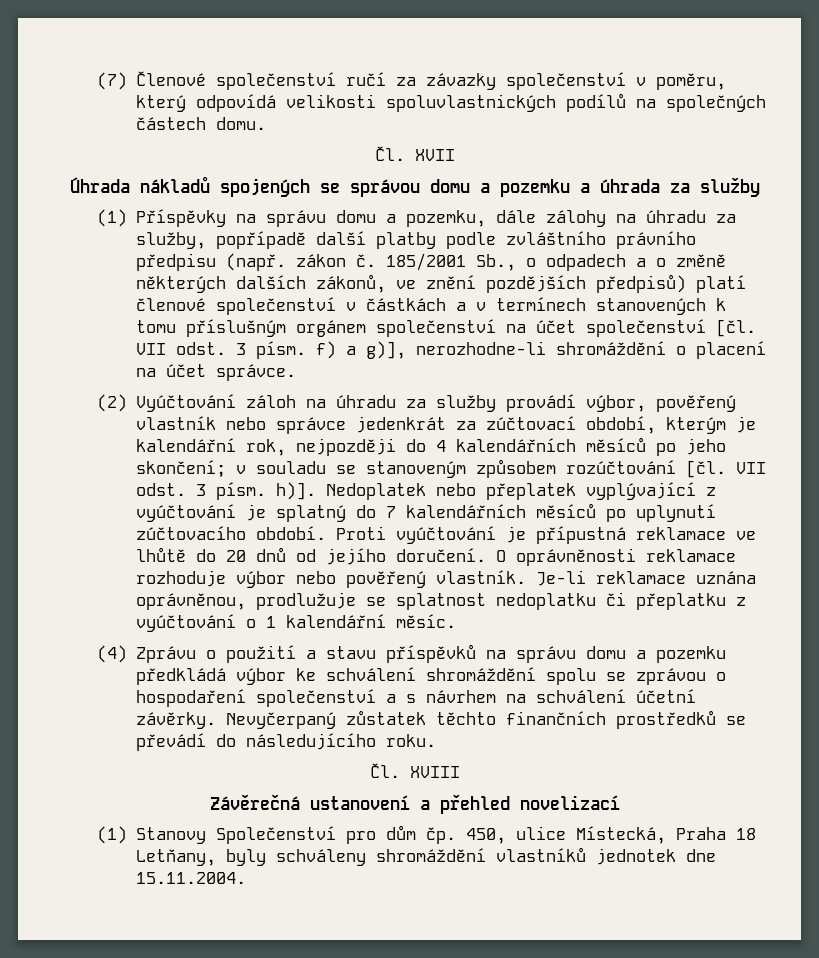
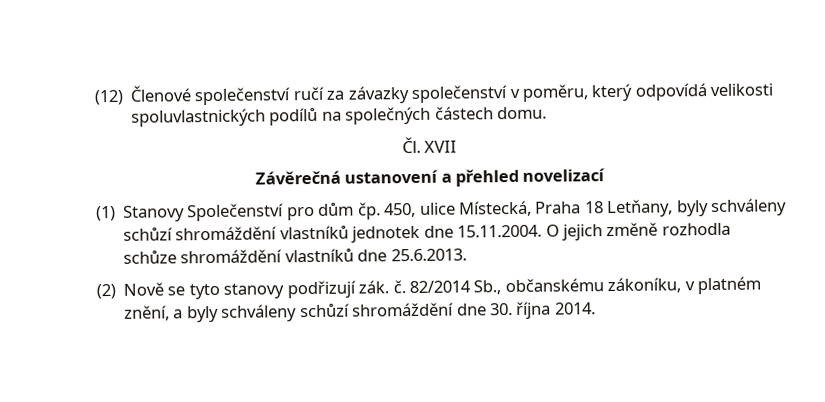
[97,72,128,90] (7) -> [93,89,124,106] (12)
[70,177,760,197] [97,209,736,227] [135,231,696,249] [135,253,726,271] [135,274,746,293] [135,297,726,315] [135,319,756,337] [135,341,766,359] [135,364,296,381] [97,394,736,412] [135,416,756,434] [135,437,726,456] [135,459,766,478] [135,482,716,500] [135,503,716,522] [135,526,756,544] [135,547,736,566] [135,570,756,588] [135,592,746,610] [135,614,456,632] [97,644,726,663] [135,667,726,685] [135,689,696,707] [135,710,746,729] [135,733,436,751] [370,763,460,778] // Úhrada nákladů spojených se správou domu a pozemku a úhrada za služby // (1) Příspěvky na správu domu a pozemku, dále zálohy na úhradu za služby, popřípadě další platby podle zvláštního právního předpisu (např. zákon č. 185/2001 Sb., o odpadech a o změně některých dalších zákonů, ve znění pozdějších předpisů) platí členové společenství v částkách a v termínech stanovených k tomu příslušným orgánem společenství na účet společenství [čl. VII odst. 3 písm. f) a g)], nerozhodne-li shromáždění o placení na účet správce. // (2) Vyúčtování záloh na úhradu za služby provádí výbor, pověřený vlastník nebo správce jedenkrát za zúčtovací období, kterým je kalendářní rok, nejpozději do 4 kalendářních měsíců po jeho skončení; v souladu se stanoveným způsobem rozúčtování [čl. VII odst. 3 písm. h)]. Nedoplatek nebo přeplatek vyplývající z vyúčtování je splatný do 7 kalendářních měsíců po uplynutí zúčtovacího období. Proti vyúčtování je přípustná reklamace ve lhůtě do 20 dnů od jejího doručení. O oprávněnosti reklamace rozhoduje výbor nebo pověřený vlastník. Je-li reklamace uznána oprávněnou, prodlužuje se splatnost nedoplatku či přeplatku z vyúčtování o 1 kalendářní měsíc. // (4) Zprávu o použití a stavu příspěvků na správu domu a pozemku předkládá výbor ke schválení shromáždění spolu se zprávou o hospodaření společenství a s návrhem na schválení účetní závěrky. Nevyčerpaný zůstatek těchto finančních prostředků se převádí do následujícího roku. // Čl. XVIII -> (458, 146) none
(366, 857) none -> [122,226,173,241] schůzí
(246, 878) none -> [545,222,731,241] [122,247,467,264] [95,276,762,300] [123,301,596,323] O jejich změně rozhodla schůze shromáždění vlastníků dne 25.6.2013. // (2) Nově se tyto stanovy podřizují zák. č. 82/2014 Sb., občanskému zákoníku, v platném znění, a byly schváleny schůzí shromáždění dne 30. října 2014.

